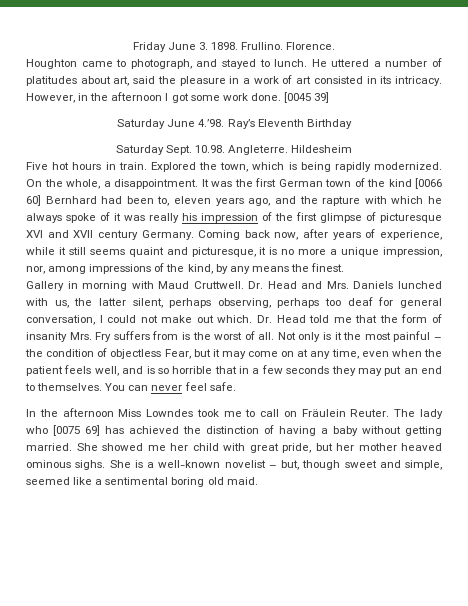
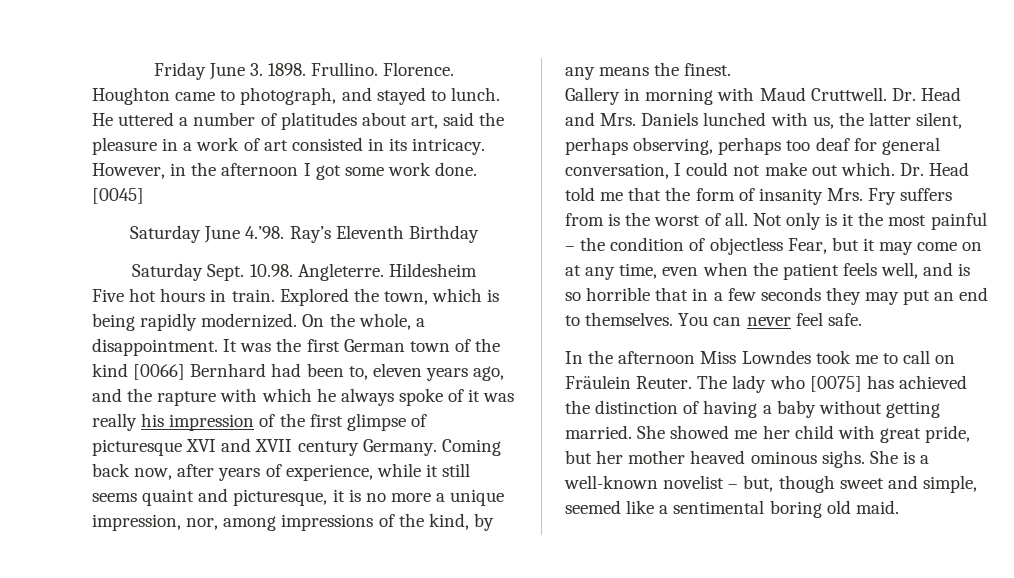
[283,92,330,103] [0045 39] -> [92,188,144,204] [0045]
[415,178,442,189] [26,195,41,206] [0066 60] -> [133,364,186,380] [0066]
[53,425,100,436] [0075 69] -> [809,376,862,392] [0075]

